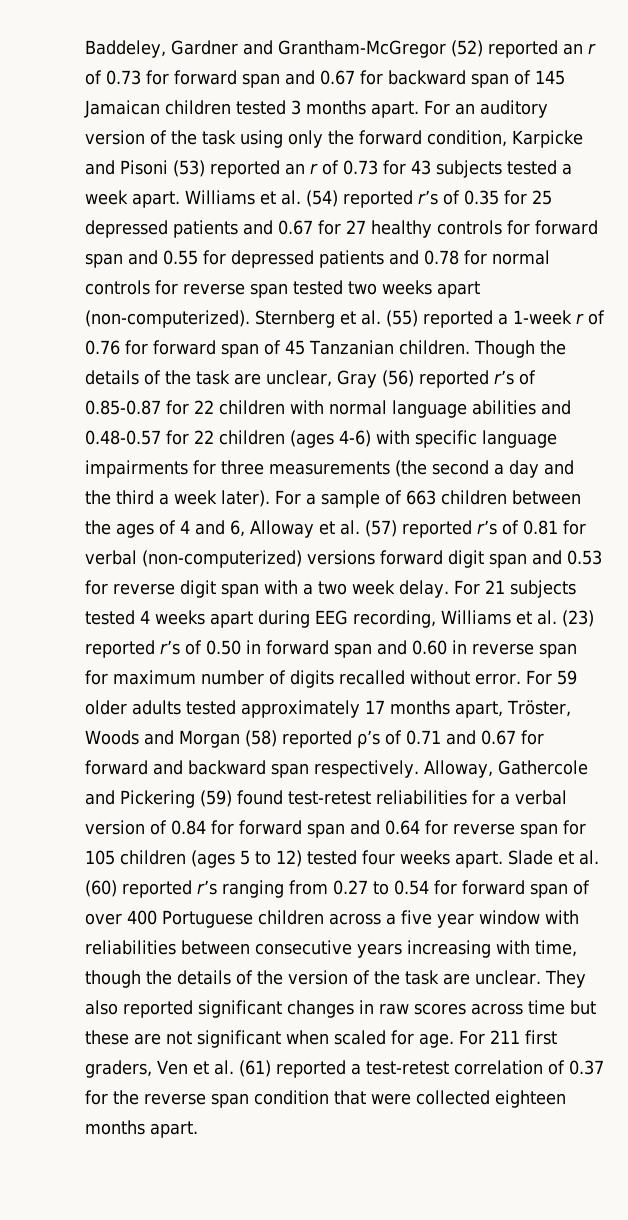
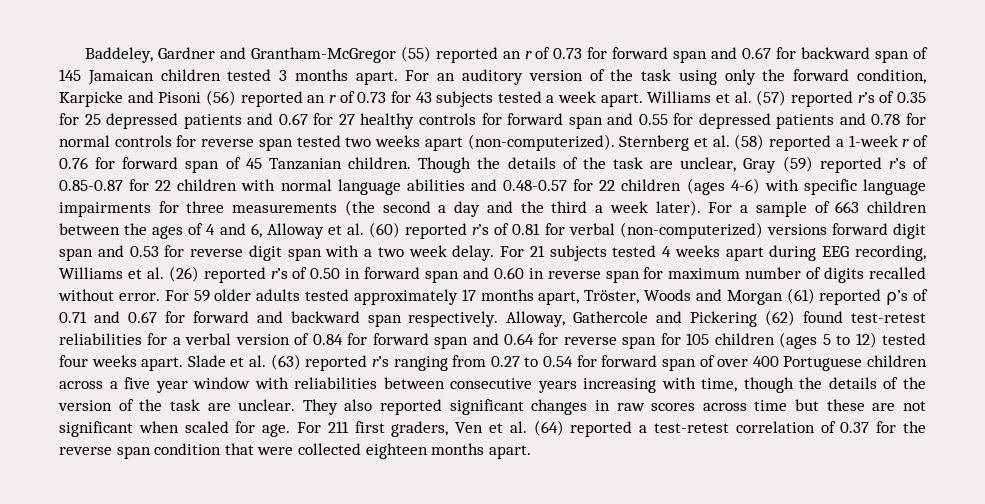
[451,40,483,57] (52) -> [400,46,431,62] (55)
[173,160,205,177] (53) -> [205,90,236,106] (56)
[306,190,338,207] (54) -> [756,90,787,106] (57)
[386,310,418,327] (55) -> [734,134,765,150] (58)
[382,370,414,387] (56) -> [782,156,813,172] (59)
[365,520,397,537] (57) -> [369,222,400,238] (60)
[562,610,594,627] (23) -> [168,266,199,282] (26)
[244,730,277,747] (58) -> [786,288,815,304] (61)
[200,790,232,807] (59) -> [765,310,796,326] (62)
[85,880,117,897] (60) -> [270,354,301,370] (63)
[238,1060,271,1077] (61) -> [533,420,564,436] (64)

